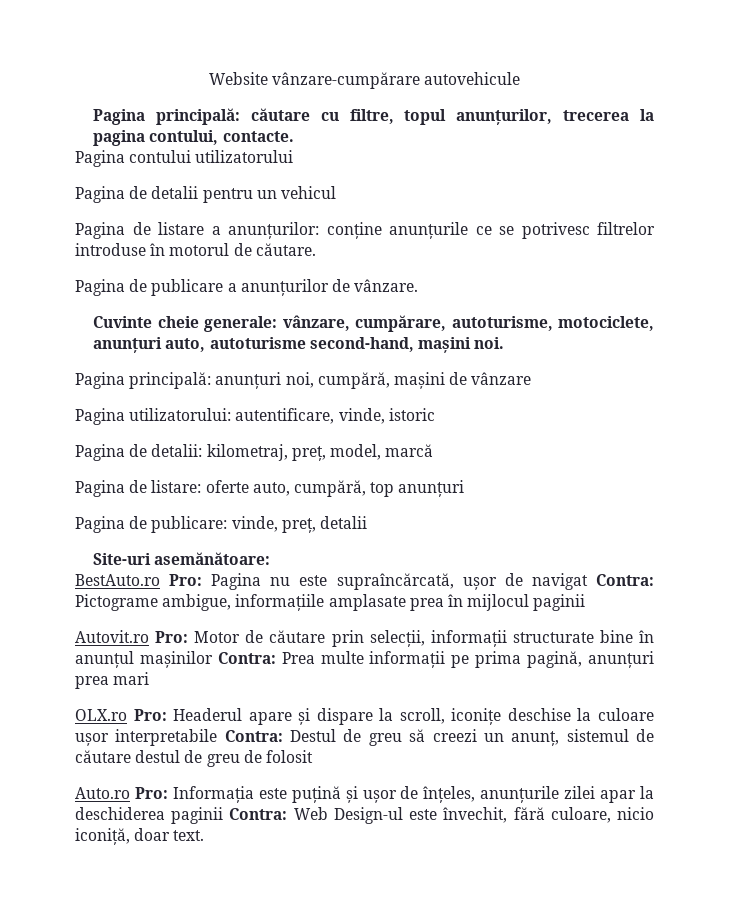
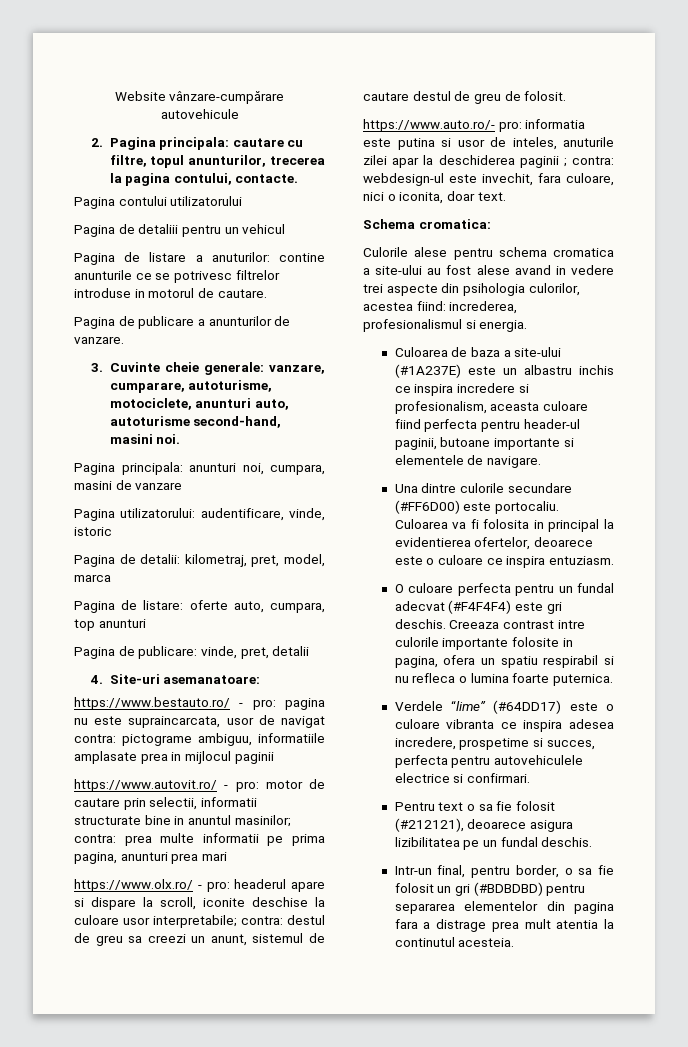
[93,108,310,125] Pagina principală: căutare -> [90,137,284,150] 2. Pagina principala: cautare
[456,109,553,125] anunțurilor, -> [188,155,267,167] anunturilor,
[151,186,199,199] detalii -> [138,224,179,234] detaliii
[228,222,468,239] anunțurilor: conține anunțurile -> [211,252,325,262] [74,270,132,280] anuturilor: contine anunturile
[150,243,166,256] în -> [134,289,145,298] in
[255,243,316,256] căutare. -> [217,289,267,298] cautare.
[240,279,419,296] anunțurilor de vânzare. // -> [208,316,291,326] [74,336,124,344] [90,363,103,372] anunturilor de vanzare. // 3.
[282,315,447,332] vânzare, cumpărare, -> [269,364,325,374] [109,382,185,393] vanzare, cumparare,
[93,337,163,353] anunțuri -> [195,398,252,408] anunturi
[418,337,472,353] mașini -> [109,434,153,444] masini
[129,372,532,389] principală: anunțuri noi, cumpără, mașini de vânzare -> [121,462,325,475] [74,480,183,490] principala: anunturi noi, cumpara, masini de vanzare
[235,408,335,424] autentificare, -> [200,508,284,521] audentificare,
[291,444,434,461] preț, model, marcă -> [251,554,325,567] [74,574,111,582] pret, model, marca
[293,480,465,497] cumpără, top anunțuri -> [270,602,325,613] [74,619,146,631] cumpara, top anunturi
[281,518,316,533] preț, -> [240,647,269,659] pret,
[93,552,271,565] [75,573,655,590] [75,594,325,611] Site-uri asemănătoare: // BestAuto.ro Pro: Pagina nu este supraîncărcată, ușor de navigat Contra: Pictograme ambigue, informațiile -> [89,674,261,684] [74,697,325,710] [74,715,325,728] [74,733,325,746] 4. Site-uri asemanatoare: // https://www.bestauto.ro/ - pro: pagina nu este supraincarcata, usor de navigat contra: pictograme ambiguu, informatiile
[447,594,463,607] în -> [171,752,182,761] in
[75,630,655,647] [75,651,655,668] [75,672,150,689] [75,708,311,725] Autovit.ro Pro: Motor de căutare prin selecții, informații structurate bine în anunțul mașinilor Contra: Prea multe informații pe prima pagină, anunțuri prea mari // OLX.ro Pro: Headerul apare și -> [74,779,325,792] [74,797,257,810] [74,815,291,827] [74,833,325,846] [74,852,227,864] [74,879,325,892] [74,898,84,907] https://www.autovit.ro/ - pro: motor de cautare prin selectii, informatii structurate bine in anuntul masinilor; contra: prea multe informatii pe prima pagina, anunturi prea mari // https://www.olx.ro/ - pro: headerul apare si
[451,708,502,725] iconițe -> [203,898,245,907] iconite
[75,729,426,746] ușor interpretabile Contra: Destul de greu să -> [123,915,325,928] [74,933,143,946] usor interpretabile; contra: destul de greu sa
[511,731,560,746] anunț, -> [210,934,247,946] anunt,
[75,750,131,763] căutare -> [363,92,409,101] cautare
[265,750,313,763] [75,786,560,803] folosit // Auto.ro Pro: Informația este puțină și ușor de înțeles, anunțurile -> [524,91,567,101] [363,119,586,132] [363,137,614,150] folosit. // https://www.auto.ro/- pro: informatia este putina si usor de inteles, anuturile
[229,807,654,824] [75,828,205,845] Contra: Web Design-ul este învechit, fără culoare, nicio iconiță, doar text. -> [563,156,614,167] [363,173,614,186] [363,191,506,204] [363,219,491,229] [363,247,614,260] [363,265,614,275] [363,283,580,296] [363,301,518,314] [363,319,528,332] [394,347,562,357] [394,364,614,378] [394,383,529,396] [394,401,588,414] [394,419,580,432] [394,437,574,450] [394,455,541,468] [394,483,572,493] [394,500,559,514] [394,519,614,532] [394,537,593,550] [394,555,614,568] [394,583,614,596] [394,600,562,614] [394,619,585,629] [394,637,573,650] [394,655,614,668] [394,673,613,686] [394,700,614,714] [394,719,614,732] [394,737,595,750] [394,755,583,768] [394,773,530,783] [394,801,555,811] [394,818,573,832] [394,837,593,850] [394,865,614,878] [394,882,586,896] [394,901,614,914] [394,919,614,932] [394,937,515,947] ; contra: webdesign-ul este invechit, fara culoare, nici o iconita, doar text. // Schema cromatica: // Culorile alese pentru schema cromatica a site-ului au fost alese avand in vedere trei aspecte din psihologia culorilor, acestea fiind: increderea, profesionalismul si energia. // Culoarea de baza a site-ului (#1A237E) este un albastru inchis ce inspira incredere si profesionalism, aceasta culoare fiind perfecta pentru header-ul paginii, butoane importante si elementele de navigare. // Una dintre culorile secundare (#FF6D00) este portocaliu. Culoarea va fi folosita in principal la evidentierea ofertelor, deoarece este o culoare ce inspira entuziasm. // O culoare perfecta pentru un fundal adecvat (#F4F4F4) este gri deschis. Creeaza contrast intre culorile importante folosite in pagina, ofera un spatiu respirabil si nu refleca o lumina foarte puternica. // Verdele “lime” (#64DD17) este o culoare vibranta ce inspira adesea incredere, prospetime si succes, perfecta pentru autovehiculele electrice si confirmari. // Pentru text o sa fie folosit (#212121), deoarece asigura lizibilitatea pe un fundal deschis. // Intr-un final, pentru border, o sa fie folosit un gri (#BDBDBD) pentru separarea elementelor din pagina fara a distrage prea mult atentia la continutul acesteia.

